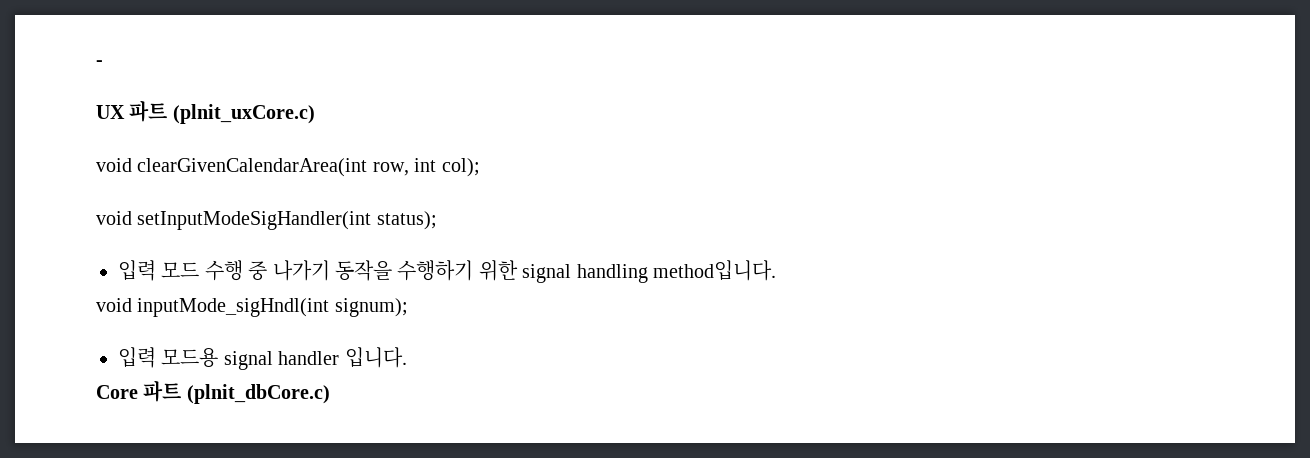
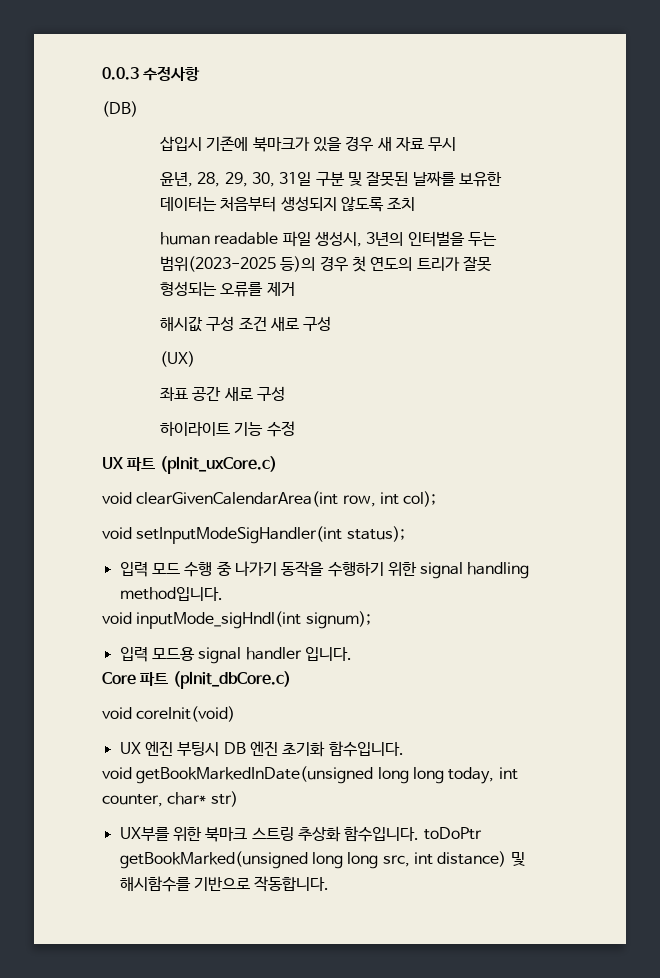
[96,60,103,66] - -> [102,66,201,81] [102,101,138,117] [160,136,457,152] [160,171,502,187] [160,196,416,212] [160,231,498,247] [160,256,493,272] [160,281,295,297] [160,316,332,332] [160,351,196,367] [160,386,286,401] [160,421,295,437] 0.0.3 수정사항 // (DB) // 삽입시 기존에 북마크가 있을 경우 새 자료 무시 // 윤년, 28, 29, 30, 31일 구분 및 잘못된 날짜를 보유한 데이터는 처음부터 생성되지 않도록 조치 // human readable 파일 생성시, 3년의 인터벌을 두는 범위(2023-2025 등)의 경우 첫 연도의 트리가 잘못 형성되는 오류를 제거 // 해시값 구성 조건 새로 구성 // (UX) // 좌표 공간 새로 구성 // 하이라이트 기능 수정
(330, 394) none -> [102,706,236,722] [119,741,404,757] [102,766,518,784] [102,791,238,807] [119,826,482,842] [119,851,525,869] [119,876,330,892] // void coreInit(void) // UX 엔진 부팅시 DB 엔진 초기화 함수입니다. // void getBookMarkedInDate(unsigned long long today, int counter, char* str) // UX부를 위한 북마크 스트링 추상화 함수입니다. toDoPtr getBookMarked(unsigned long long src, int distance) 및 해시함수를 기반으로 작동합니다.

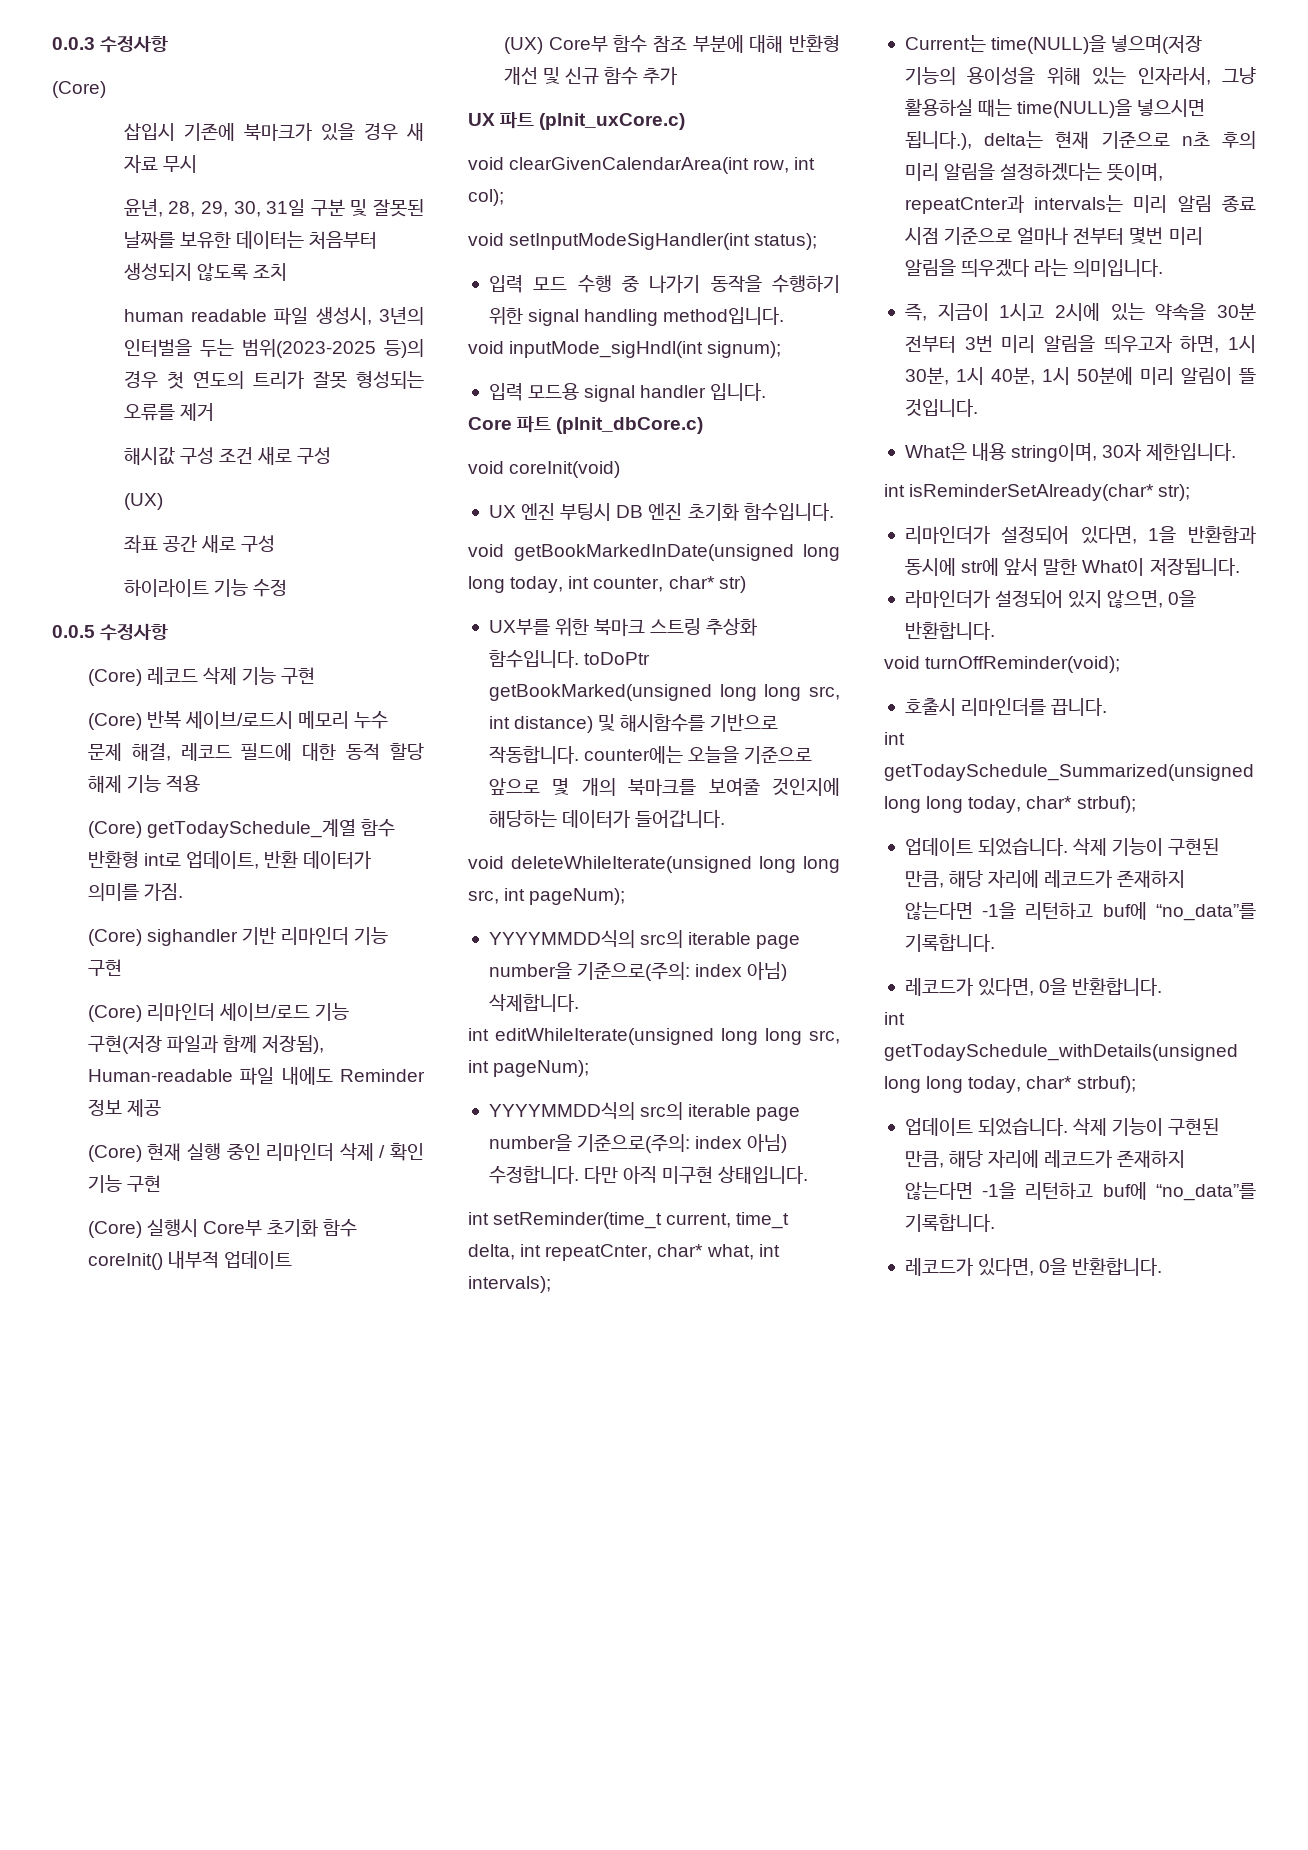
[102,101,138,117] (DB) -> [52,81,106,98] (Core)
(295, 429) none -> [52,623,169,641] [87,667,316,686] [87,710,389,730] [87,743,424,761] [87,775,201,793] [87,819,396,838] [87,851,372,869] [87,883,184,901] [87,927,389,946] [87,959,122,976] [87,1003,350,1022] [87,1035,325,1054] [87,1067,425,1085] [87,1099,162,1117] [87,1143,424,1162] [87,1175,162,1193] [87,1219,358,1238] [87,1251,293,1270] [503,35,840,54] [503,67,678,85] // 0.0.5 수정사항 // (Core) 레코드 삭제 기능 구현 // (Core) 반복 세이브/로드시 메모리 누수 문제 해결, 레코드 필드에 대한 동적 할당 해제 기능 적용 // (Core) getTodaySchedule_계열 함수 반환형 int로 업데이트, 반환 데이터가 의미를 가짐. // (Core) sighandler 기반 리마인더 기능 구현 // (Core) 리마인더 세이브/로드 기능 구현(저장 파일과 함께 저장됨), Human-readable 파일 내에도 Reminder 정보 제공 // (Core) 현재 실행 중인 리마인더 삭제 / 확인 기능 구현 // (Core) 실행시 Core부 초기화 함수 coreInit() 내부적 업데이트 // (UX) Core부 함수 참조 부분에 대해 반환형 개선 및 신규 함수 추가
(330, 884) none -> [584,746,813,764] [488,778,840,796] [488,810,726,828] [468,856,840,873] [468,888,626,905] [488,930,801,949] [488,962,788,981] [488,994,579,1012] [468,1028,840,1045] [468,1060,590,1077] [488,1102,801,1121] [488,1134,788,1153] [488,1166,809,1184] [468,1212,790,1229] [468,1244,780,1261] [468,1276,551,1293] [904,35,1203,54] [904,67,1256,85] [904,99,1206,118] [904,131,1256,150] [904,163,1164,181] [904,195,1256,214] [904,227,1203,245] [904,259,1164,277] [904,303,1256,321] [904,335,1256,353] [904,367,1256,385] [904,399,978,417] [904,443,1237,462] [884,484,1191,501] [904,526,1256,544] [904,558,1240,576] [904,590,1197,608] [904,622,995,640] [884,656,1121,673] [904,698,1108,716] [884,732,905,745] [884,764,1254,781] [884,796,1136,813] [904,838,1220,856] [904,870,1186,888] [904,902,1256,921] [904,934,995,952] [904,978,1163,996] [884,1012,905,1025] [884,1044,1238,1061] [884,1076,1136,1093] [904,1118,1220,1136] [904,1150,1186,1168] [904,1182,1256,1201] [904,1214,995,1232] [904,1258,1163,1276] counter에는 오늘을 기준으로 앞으로 몇 개의 북마크를 보여줄 것인지에 해당하는 데이터가 들어갑니다. // void deleteWhileIterate(unsigned long long src, int pageNum); // YYYYMMDD식의 src의 iterable page number을 기준으로(주의: index 아님) 삭제합니다. // int editWhileIterate(unsigned long long src, int pageNum); // YYYYMMDD식의 src의 iterable page number을 기준으로(주의: index 아님) 수정합니다. 다만 아직 미구현 상태입니다. // int setReminder(time_t current, time_t delta, int repeatCnter, char* what, int intervals); // Current는 time(NULL)을 넣으며(저장 기능의 용이성을 위해 있는 인자라서, 그냥 활용하실 때는 time(NULL)을 넣으시면 됩니다.), delta는 현재 기준으로 n초 후의 미리 알림을 설정하겠다는 뜻이며, repeatCnter과 intervals는 미리 알림 종료 시점 기준으로 얼마나 전부터 몇번 미리 알림을 띄우겠다 라는 의미입니다. // 즉, 지금이 1시고 2시에 있는 약속을 30분 전부터 3번 미리 알림을 띄우고자 하면, 1시 30분, 1시 40분, 1시 50분에 미리 알림이 뜰 것입니다. // What은 내용 string이며, 30자 제한입니다. // int isReminderSetAlready(char* str); // 리마인더가 설정되어 있다면, 1을 반환함과 동시에 str에 앞서 말한 What이 저장됩니다. // 라마인더가 설정되어 있지 않으면, 0을 반환합니다. // void turnOffReminder(void); // 호출시 리마인더를 끕니다. // int getTodaySchedule_Summarized(unsigned long long today, char* strbuf); // 업데이트 되었습니다. 삭제 기능이 구현된 만큼, 해당 자리에 레코드가 존재하지 않는다면 -1을 리턴하고 buf에 “no_data”를 기록합니다. // 레코드가 있다면, 0을 반환합니다. // int getTodaySchedule_withDetails(unsigned long long today, char* strbuf); // 업데이트 되었습니다. 삭제 기능이 구현된 만큼, 해당 자리에 레코드가 존재하지 않는다면 -1을 리턴하고 buf에 “no_data”를 기록합니다. // 레코드가 있다면, 0을 반환합니다.

